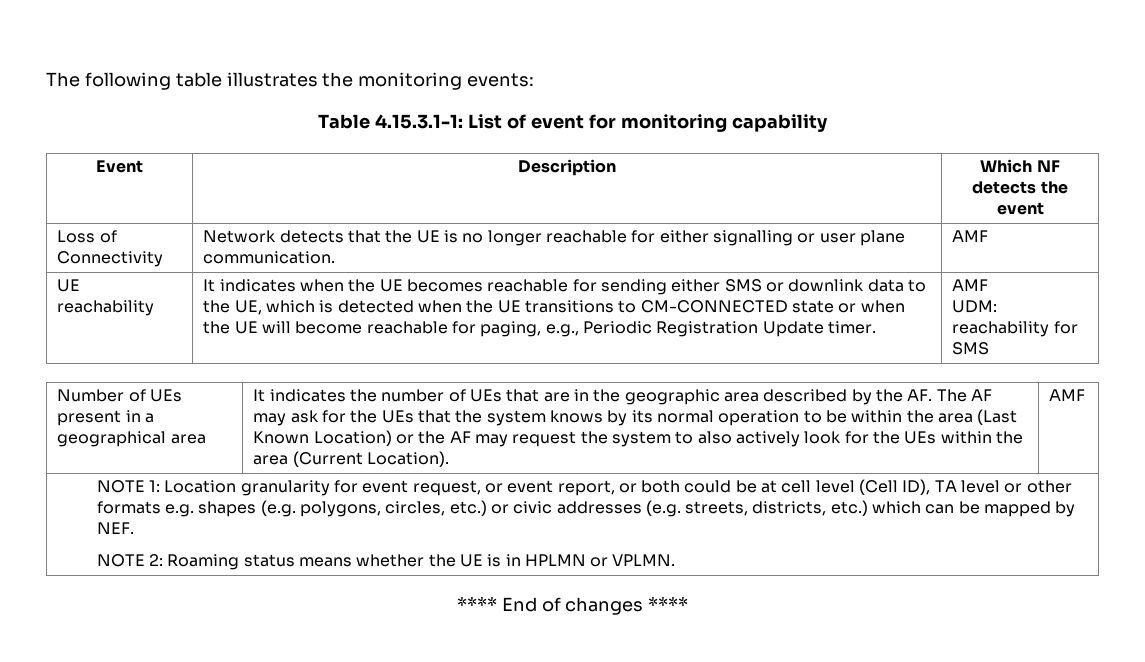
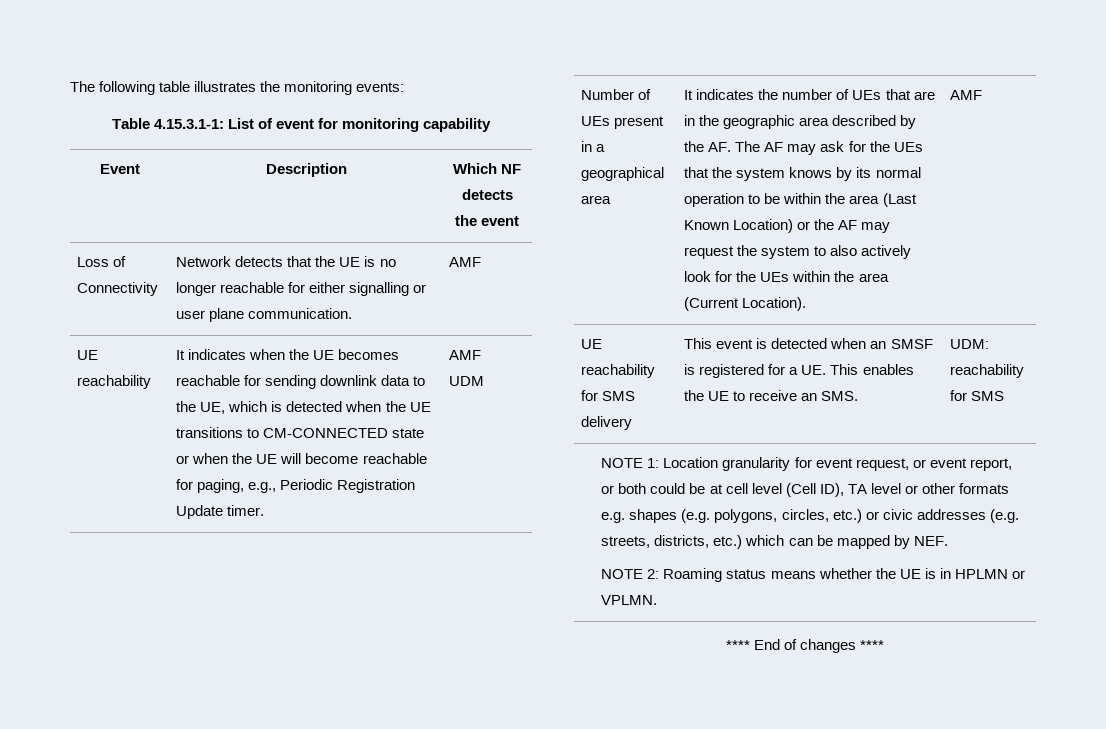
[671,279,784,292] either SMS or -> (317, 382) none
[952,300,998,313] [952,321,1078,337] [952,342,990,355] UDM: reachability for SMS -> [449,376,485,386] UDM
(1086, 395) none -> [581,339,603,349] [581,364,656,378] [581,390,636,401] [581,416,633,430] [684,338,933,349] [684,364,914,378] [684,390,859,401] [950,339,990,349] [950,364,1025,378] [950,390,1005,401] // UE reachability for SMS delivery | This event is detected when an SMSF is registered for a UE. This enables the UE to receive an SMS. | UDM: reachability for SMS

